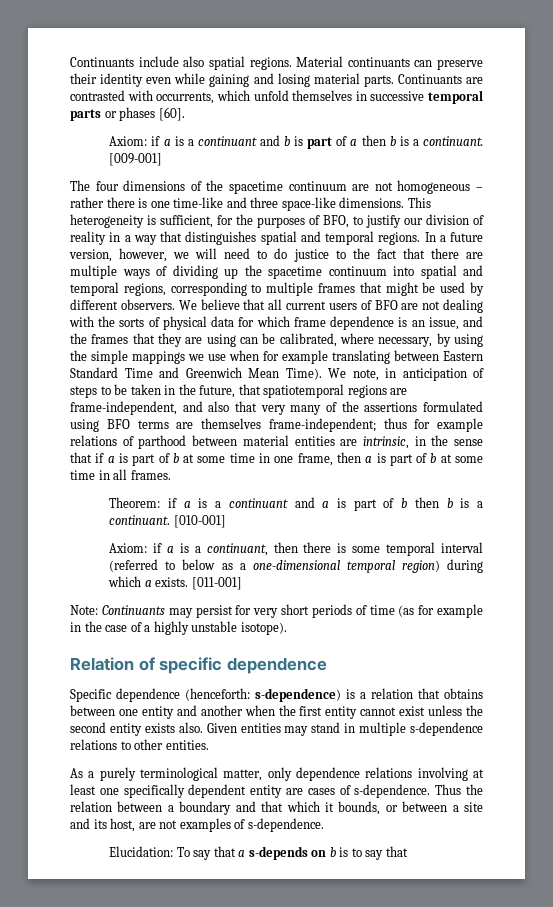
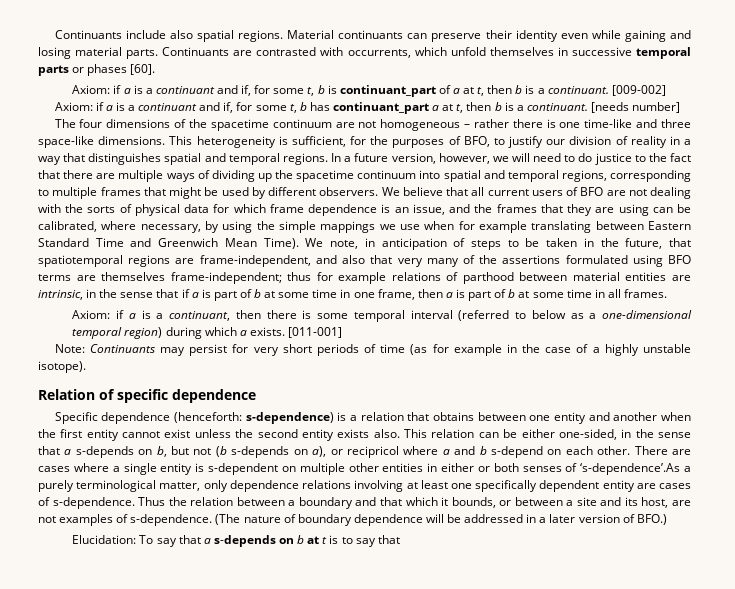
[284,135,483,149] [109,153,163,166] b is part of a then b is a continuant. [009-001] -> [241,85,666,97] [54,102,681,114] if, for some t, b is continuant_part of a at t, then b is a continuant. [009-002] // Axiom: if a is a continuant and if, for some t, b has continuant_part a at t, then b is a continuant. [needs number]
[109,497,484,511] [109,515,226,528] // Theorem: if a is a continuant and a is part of b then b is a continuant. [010-001] -> (667, 293) none
[206,722,483,736] [70,739,209,750] [70,768,83,778] Given entities may stand in multiple s-dependence relations to other entities. // As -> [404,429,691,440] [38,446,691,458] [38,463,681,475] This relation can be either one-sided, in the sense that a s-depends on b, but not (b s-depends on a), or recipricol where a and b s-depend on each other. There are cases where a single entity is s-dependent on multiple other entities in either or both senses of ‘s-dependence’.As
(324, 825) none -> [215,514,667,526] (The nature of boundary dependence will be addressed in a later version of BFO.)
(336, 852) none -> [307,536,328,544] at t

